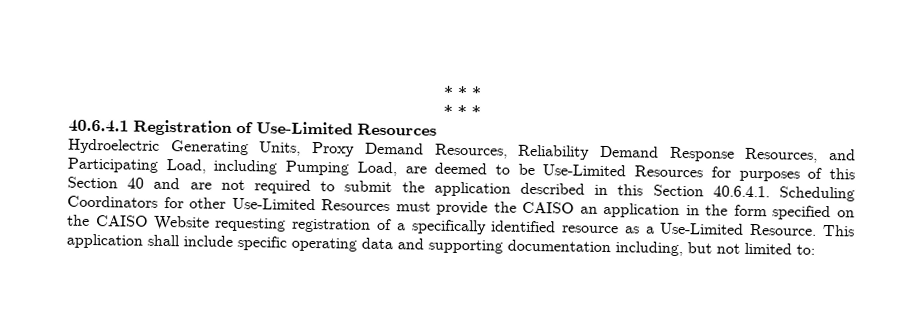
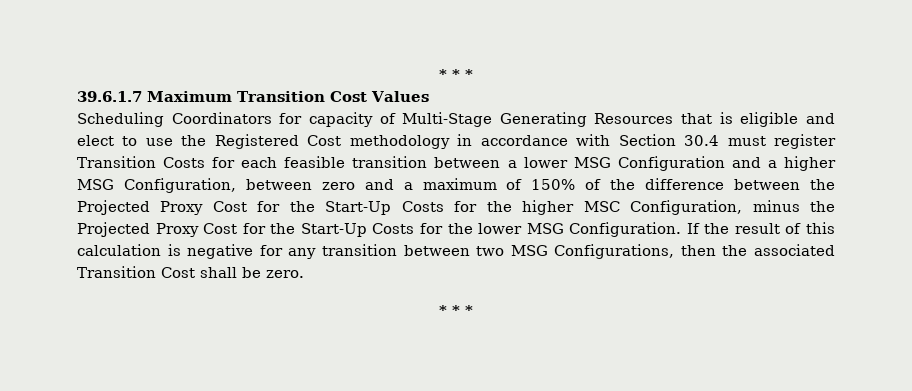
[443,85,481,99] [443,104,481,118] [68,119,437,136] [68,138,857,163] [67,157,855,182] [67,176,856,202] [67,195,855,221] [67,214,856,237] [66,233,815,257] * * * // * * * // 40.6.4.1 Registration of Use-Limited Resources // Hydroelectric Generating Units, Proxy Demand Resources, Reliability Demand Response Resources, and Participating Load, including Pumping Load, are deemed to be Use-Limited Resources for purposes of this Section 40 and are not required to submit the application described in this Section 40.6.4.1. Scheduling Coordinators for other Use-Limited Resources must provide the CAISO an application in the form specified on the CAISO Website requesting registration of a specifically identified resource as a Use-Limited Resource. This application shall include specific operating data and supporting documentation including, but not limited to: -> [439,69,473,80] [77,91,429,102] [77,112,835,127] [77,134,836,149] [77,156,837,171] [77,178,835,193] [77,200,835,215] [77,222,835,237] [77,244,836,259] [77,266,304,278] [439,305,473,316] * * * // 39.6.1.7 Maximum Transition Cost Values // Scheduling Coordinators for capacity of Multi-Stage Generating Resources that is eligible and elect to use the Registered Cost methodology in accordance with Section 30.4 must register Transition Costs for each feasible transition between a lower MSG Configuration and a higher MSG Configuration, between zero and a maximum of 150% of the difference between the Projected Proxy Cost for the Start-Up Costs for the higher MSC Configuration, minus the Projected Proxy Cost for the Start-Up Costs for the lower MSG Configuration. If the result of this calculation is negative for any transition between two MSG Configurations, then the associated Transition Cost shall be zero. // * * *

